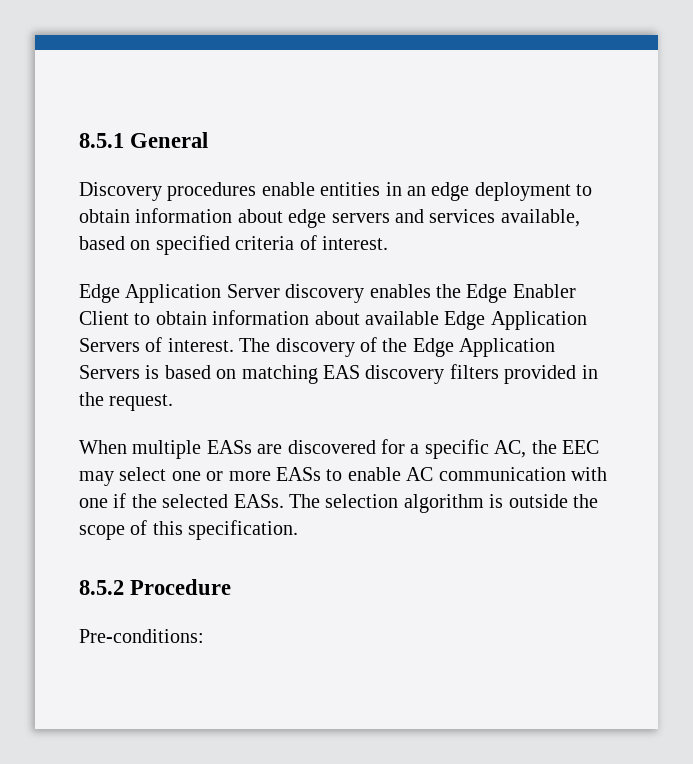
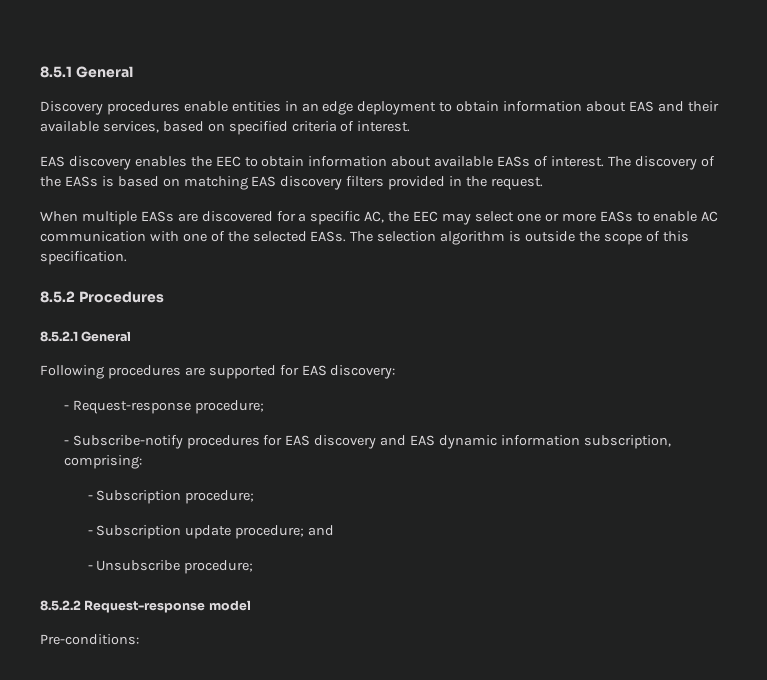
[288,209,580,228] edge servers and services available, -> [628,101,719,112] [40,121,159,133] EAS and their available services,
[79,284,576,303] [79,311,129,325] Edge Application Server discovery enables the Edge Enabler Client -> [40,156,241,170] EAS discovery enables the EEC
[444,311,587,330] [79,338,140,352] Edge Application Servers -> [497,156,531,167] EASs
[412,338,556,357] [79,365,140,379] Edge Application Servers -> [64,176,98,187] EASs
[113,493,127,508] if -> [210,231,225,242] of
[130,579,232,595] Procedure -> [78,291,164,303] [40,331,132,342] [40,365,396,379] [63,400,264,414] [63,435,671,449] [63,455,142,469] [87,490,255,504] [87,525,335,539] [87,560,254,574] [40,600,251,613] Procedures // 8.5.2.1 General // Following procedures are supported for EAS discovery: // - Request-response procedure; // - Subscribe-notify procedures for EAS discovery and EAS dynamic information subscription, comprising: // - Subscription procedure; // - Subscription update procedure; and // - Unsubscribe procedure; // 8.5.2.2 Request-response model

